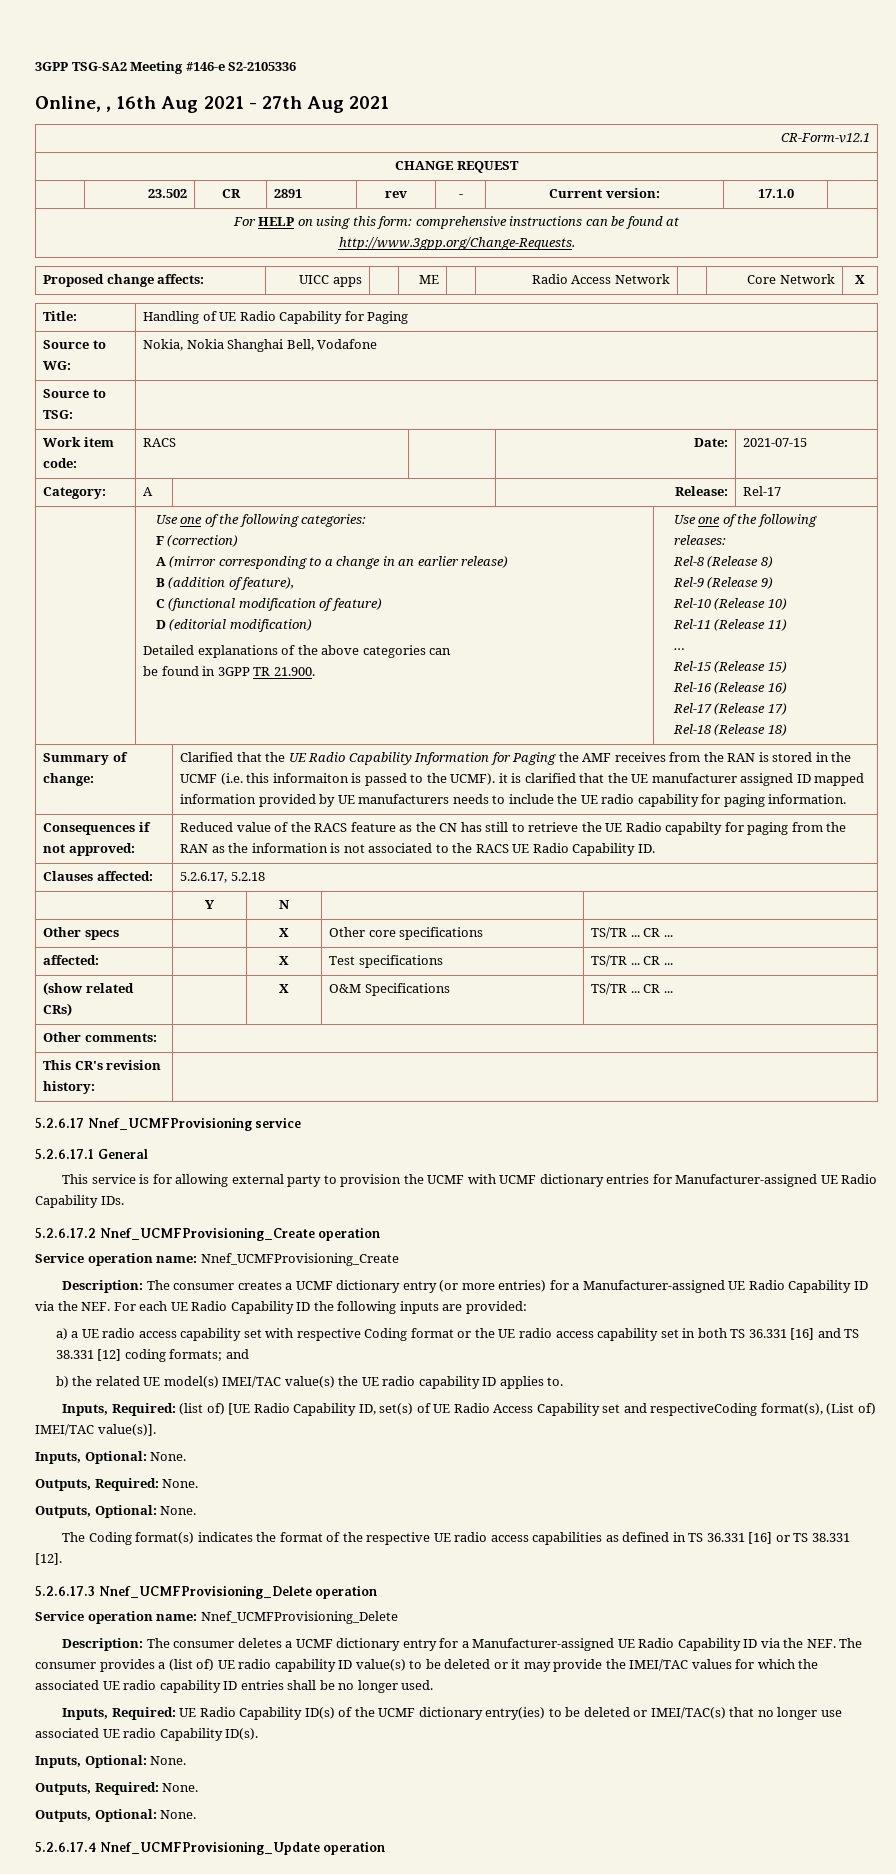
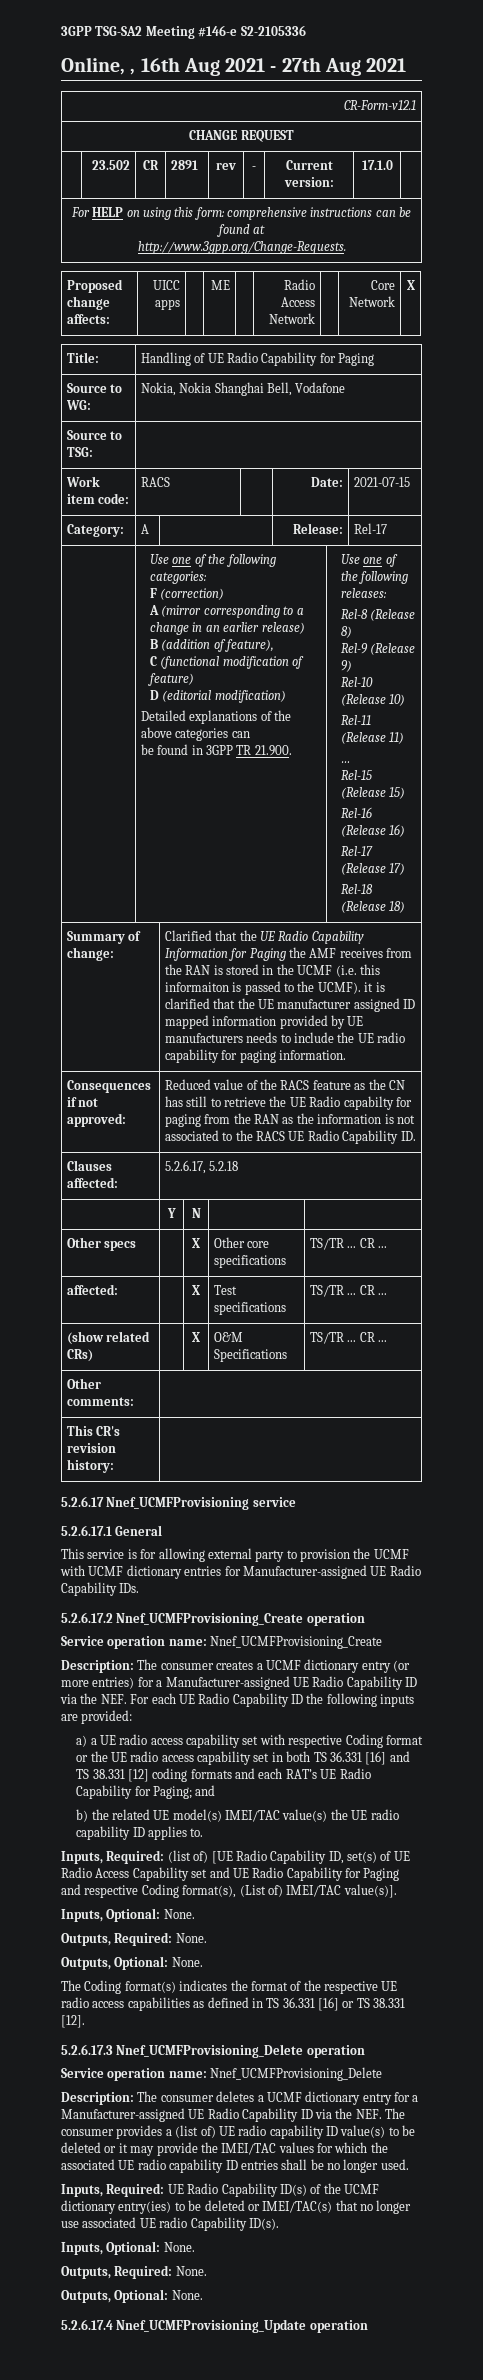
[169,1349,223,1361] formats; -> [190,1768,371,1779] [76,1785,192,1799] formats and each RAT’s UE Radio Capability for Paging;
[650,1403,758,1416] respectiveCoding -> [232,1867,400,1881] [61,1884,179,1898] UE Radio Capability for Paging and respective Coding

